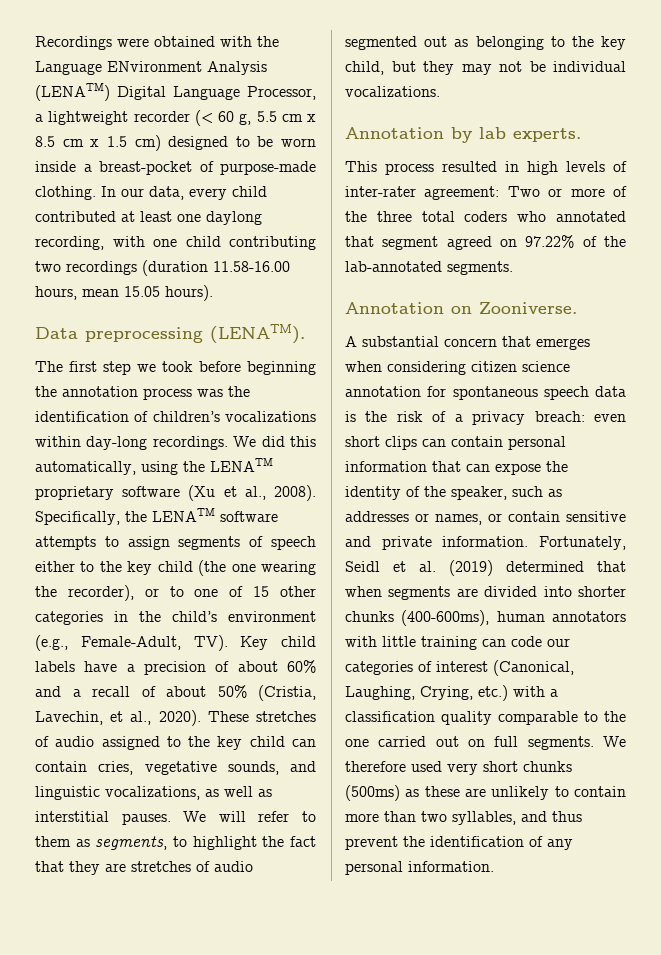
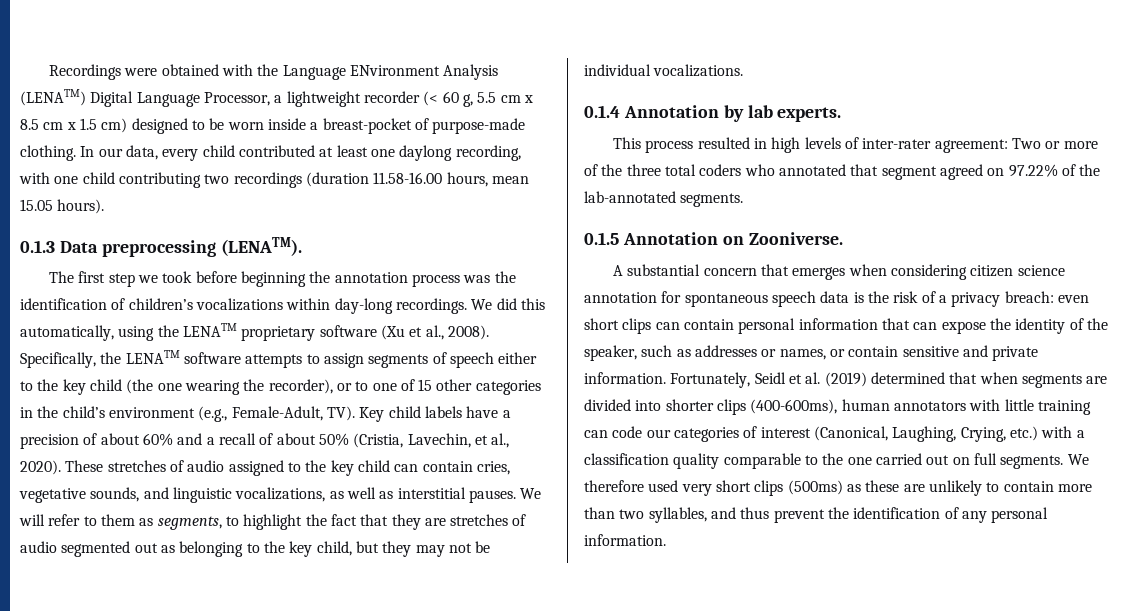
(213, 293) none -> [20,240,55,253] 0.1.3
(440, 91) none -> [584,105,620,118] 0.1.4
(513, 268) none -> [584,232,619,245] 0.1.5
[345,611,394,622] chunks -> [716,399,746,415] clips
[523,761,572,772] chunks -> [754,480,784,496] clips

